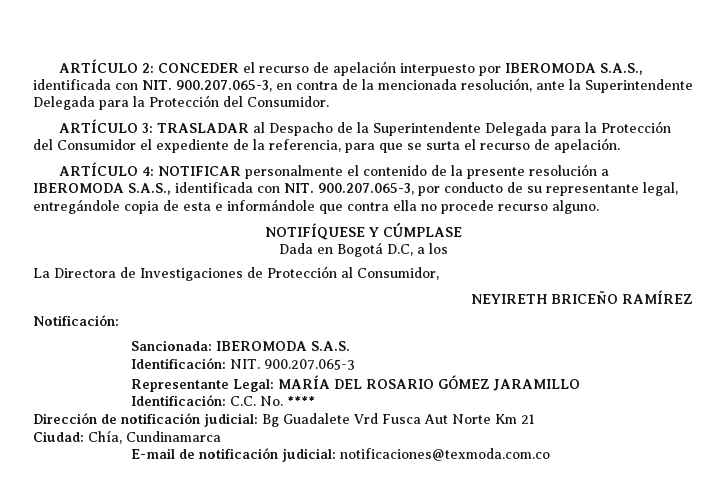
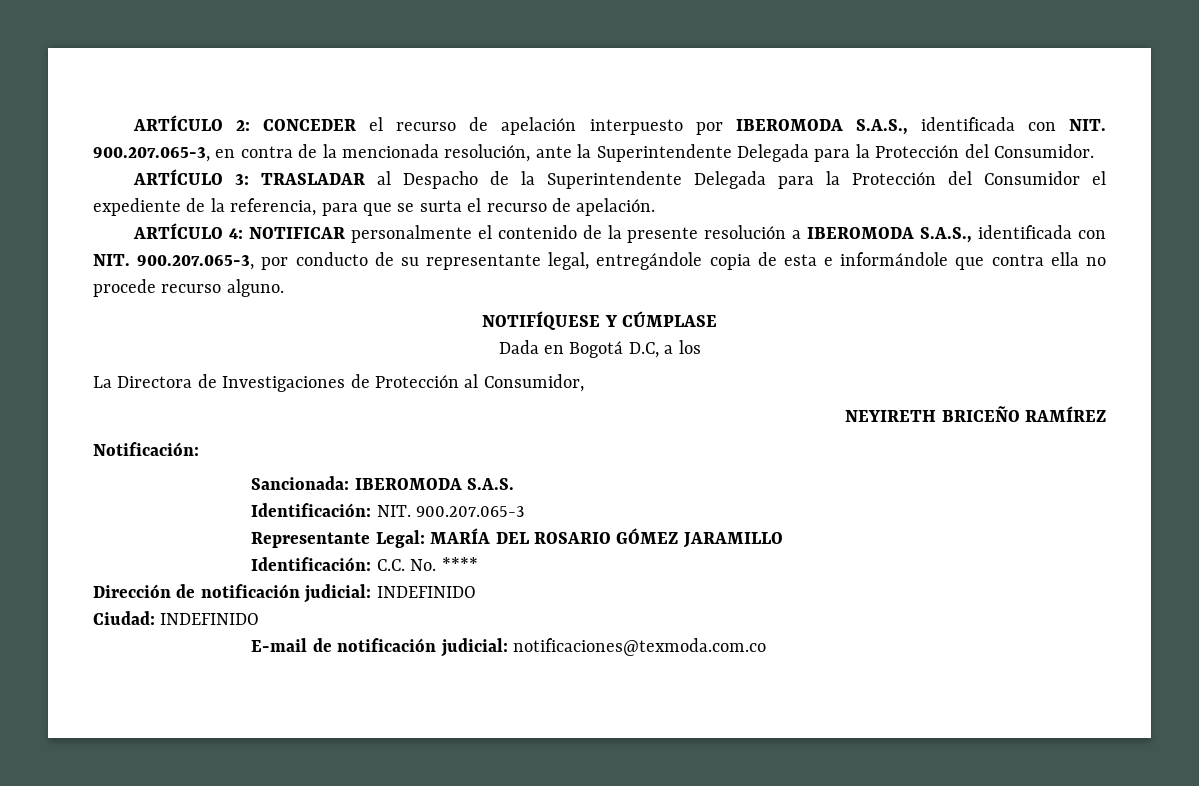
[262,413,535,427] Bg Guadalete Vrd Fusca Aut Norte Km 21 -> [376,586,476,598] INDEFINIDO
[88,430,221,444] Chía, Cundinamarca -> [160,613,260,625] INDEFINIDO

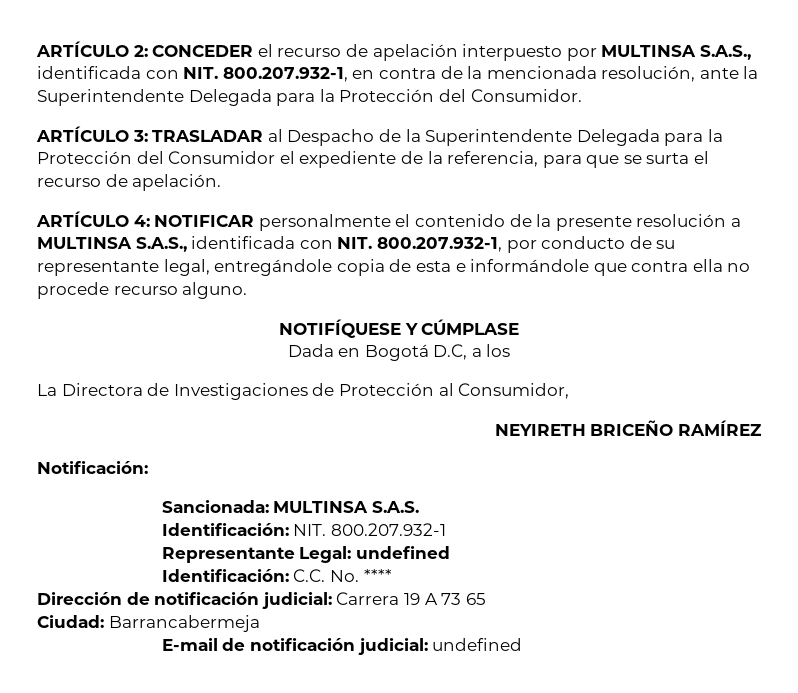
[735,117,1107,135] [93,147,210,162] IBEROMODA S.A.S., identificada con NIT. 900.207.065-3, -> [601,45,751,60] [37,66,348,82] MULTINSA S.A.S., identificada con NIT. 800.207.932-1,
[807,225,1107,243] [93,254,255,270] IBEROMODA S.A.S., identificada con NIT. 900.207.065-3, -> [37,236,502,252] MULTINSA S.A.S., identificada con NIT. 800.207.932-1,
[354,478,462,490] IBEROMODA -> [273,501,369,513] MULTINSA
[416,506,525,517] 900.207.065-3 -> [331,523,447,536] 800.207.932-1
[430,528,783,548] MARÍA DEL ROSARIO GÓMEZ JARAMILLO -> [356,546,451,559] undefined
[376,586,476,598] INDEFINIDO -> [336,592,486,605] Carrera 19 A 73 65
[160,613,260,625] INDEFINIDO -> [108,615,260,632] Barrancabermeja
[512,638,766,656] notificaciones@texmoda.com.co -> [432,638,523,651] undefined

